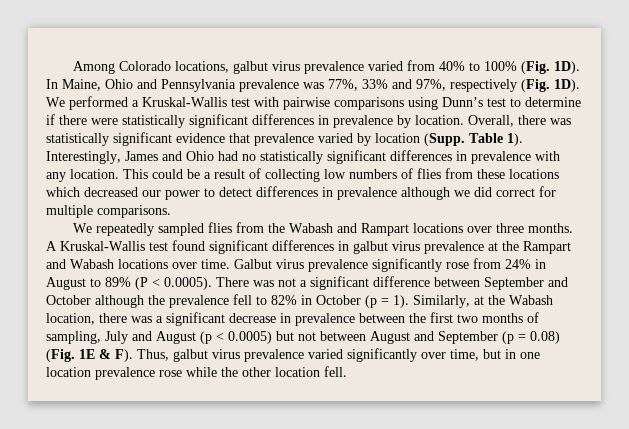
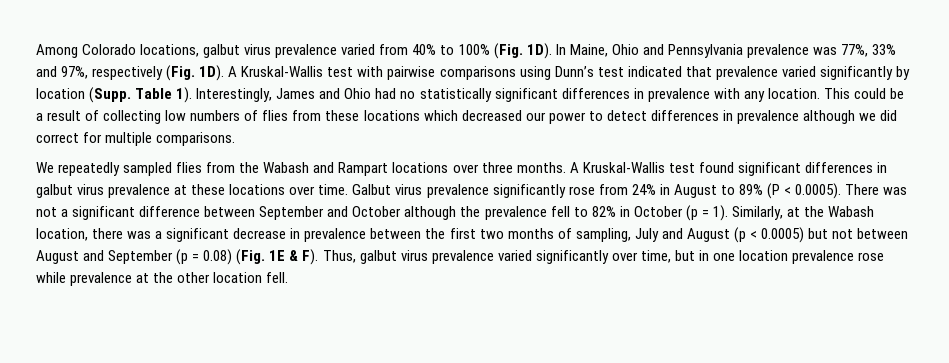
[46,96,139,110] We performed a -> [228,66,238,77] A
[510,97,581,107] [46,114,571,128] [46,132,225,146] to determine if there were statistically significant differences in prevalence by location. Overall, there was statistically significant evidence -> [627,66,682,77] indicated
(353, 138) none -> [819,66,893,80] significantly
[502,241,571,254] [46,259,114,269] the Rampart and Wabash -> [191,184,226,195] these
(217, 372) none -> [70,272,150,286] prevalence at

